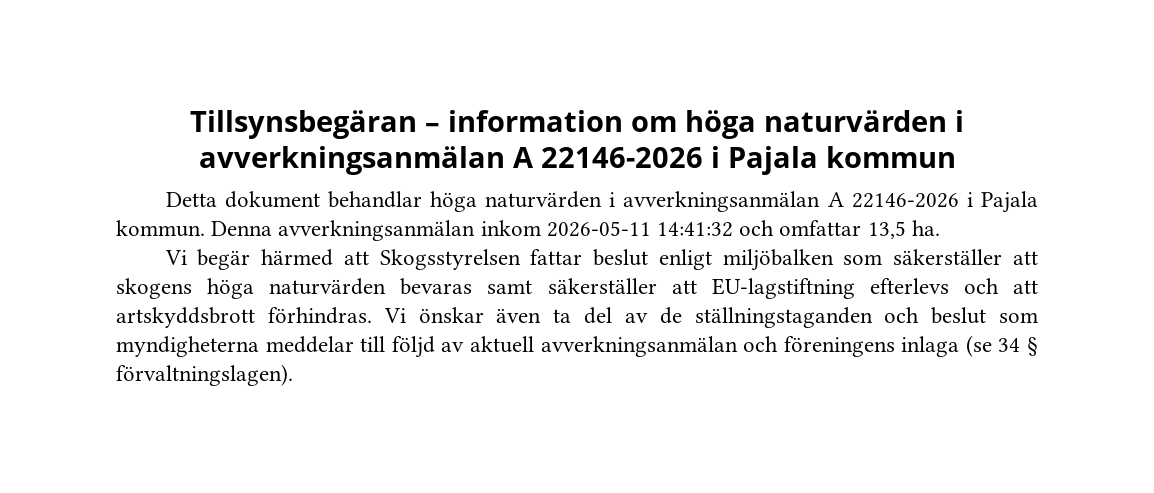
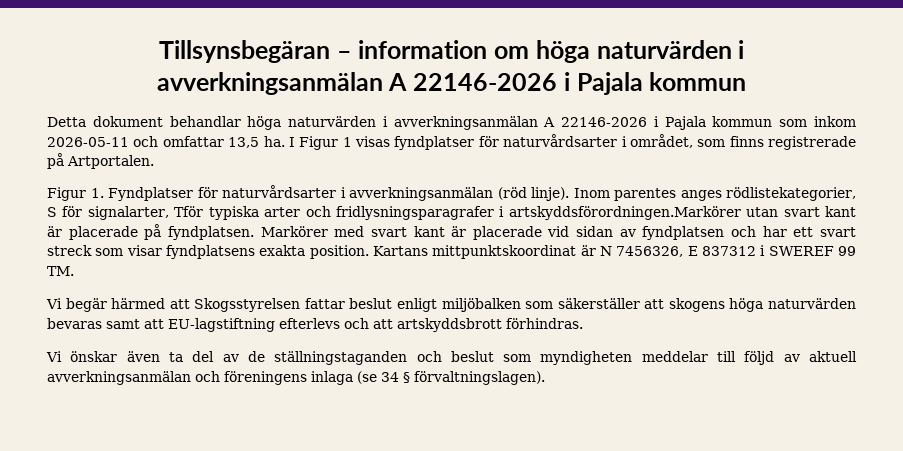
[116,220,476,241] kommun. Denna avverkningsanmälan -> [712,116,808,127] kommun som
[657,222,734,237] 14:41:32 -> (129, 142) none
(940, 228) none -> [288,134,856,150] [47,153,154,169] [47,185,857,201] [47,206,856,220] [47,224,856,240] [47,245,857,259] [47,266,74,276] I Figur 1 visas fyndplatser för naturvårdsarter i området, som finns registrerade på Artportalen. // Figur 1. Fyndplatser för naturvårdsarter i avverkningsanmälan (röd linje). Inom parentes anges rödlistekategorier, S för signalarter, Tför typiska arter och fridlysningsparagrafer i artskyddsförordningen.Markörer utan svart kant är placerade på fyndplatsen. Markörer med svart kant är placerade vid sidan av fyndplatsen och har ett svart streck som visar fyndplatsens exakta position. Kartans mittpunktskoordinat är N 7456326, E 837312 i SWEREF 99 TM.
[547,278,657,294] säkerställer -> (140, 324) none
(372, 315) none -> (583, 323) //
[116,336,259,357] myndigheterna -> [540,351,633,365] myndigheten

